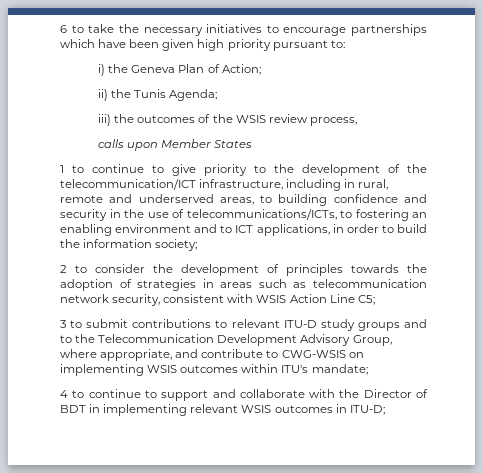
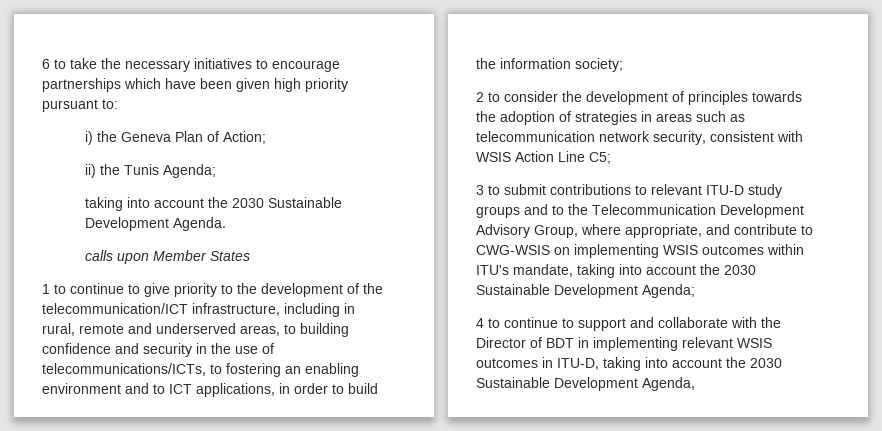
[98,114,357,126] iii) the outcomes of the WSIS review process, -> [85,197,343,211] [85,217,227,231] taking into account the 2030 Sustainable Development Agenda.
[311,364,368,375] mandate; -> [513,264,756,278] [476,284,695,298] mandate, taking into account the 2030 Sustainable Development Agenda;
[349,405,385,415] ITU-D; -> [557,357,782,371] [476,377,695,391] ITU-D, taking into account the 2030 Sustainable Development Agenda,

